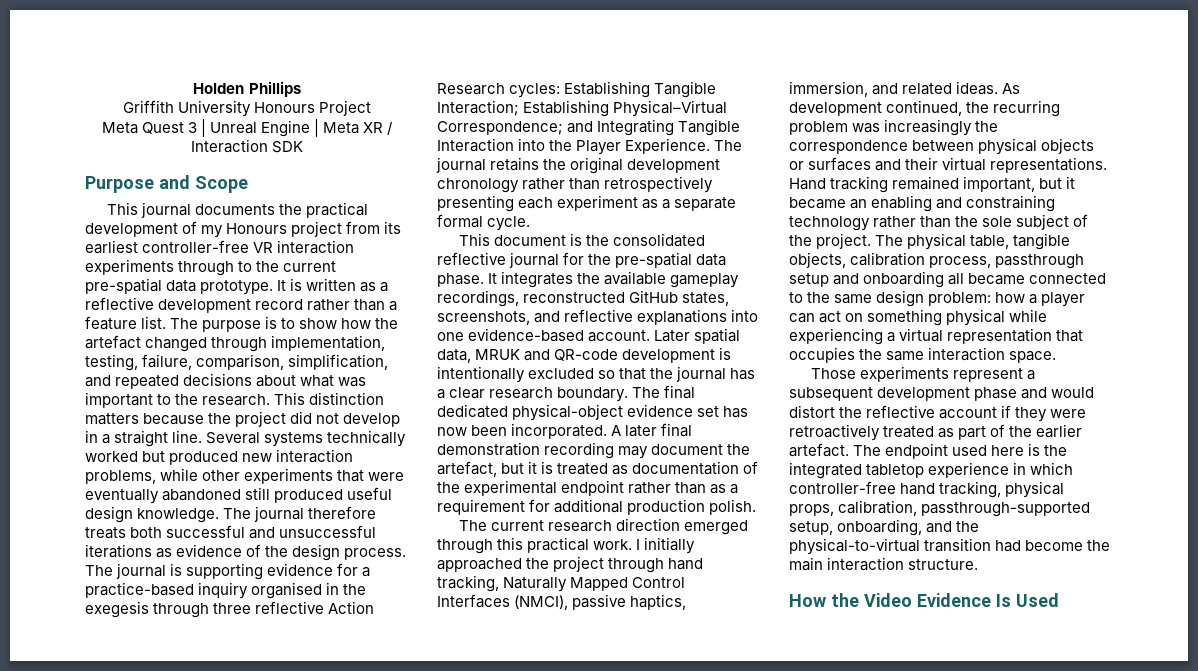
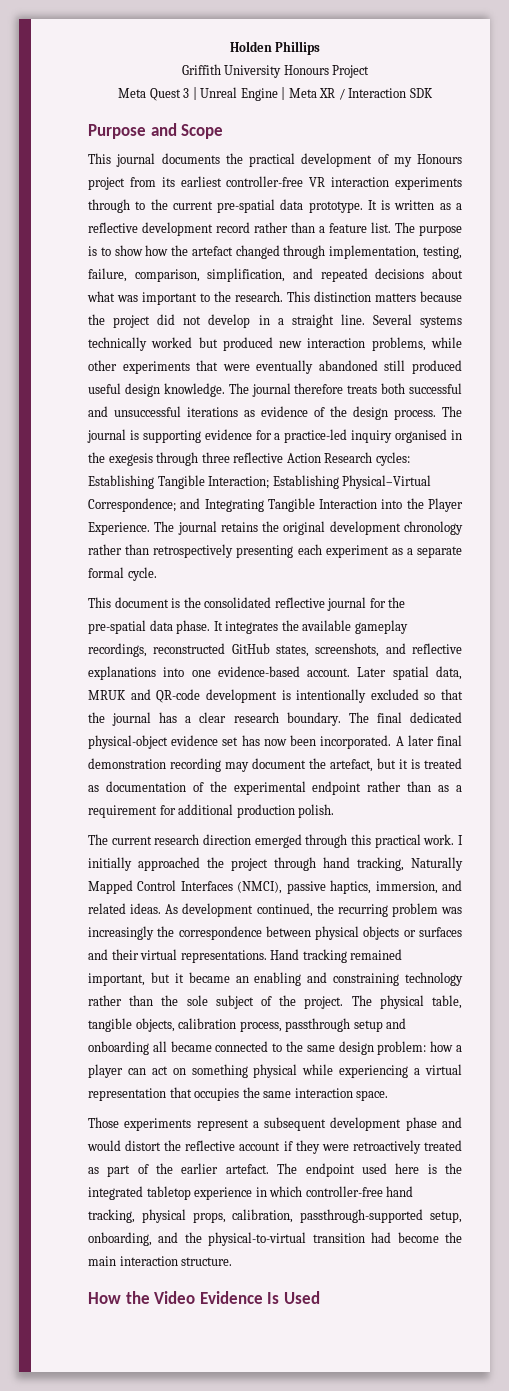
[85,582,194,598] practice-based -> [284,429,348,443] practice-led

